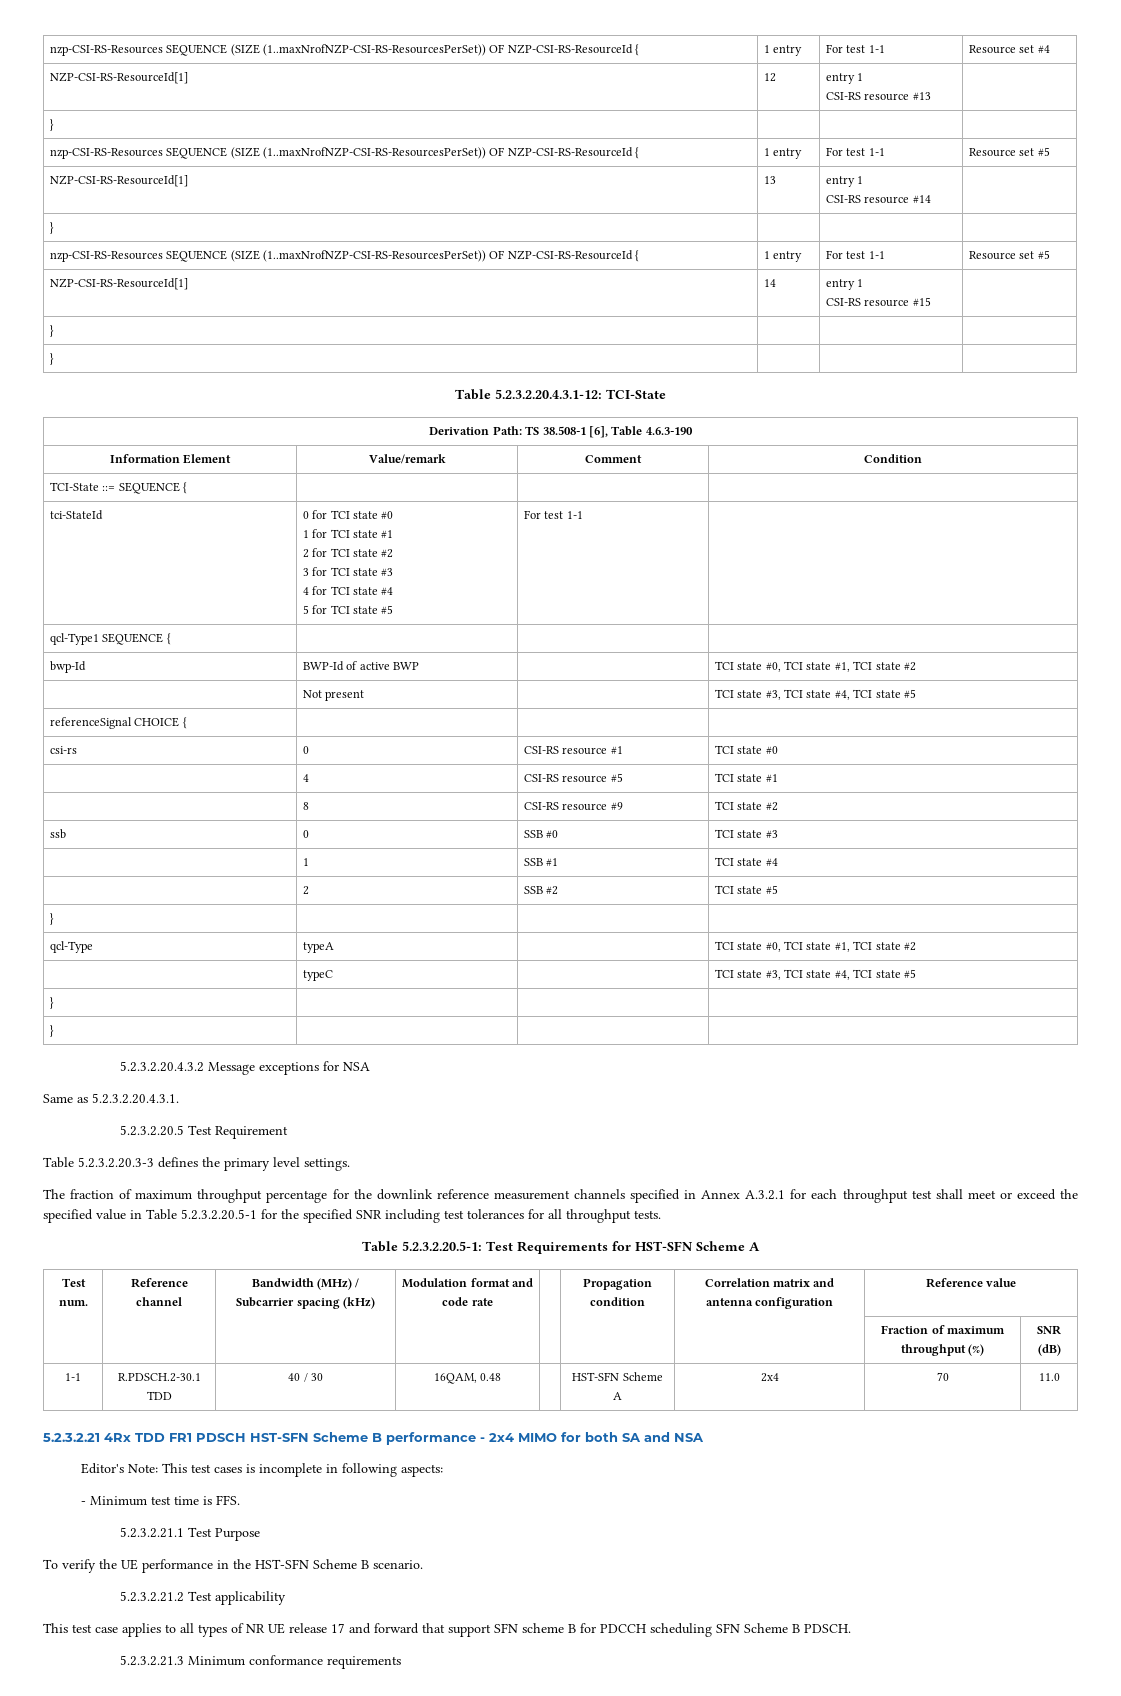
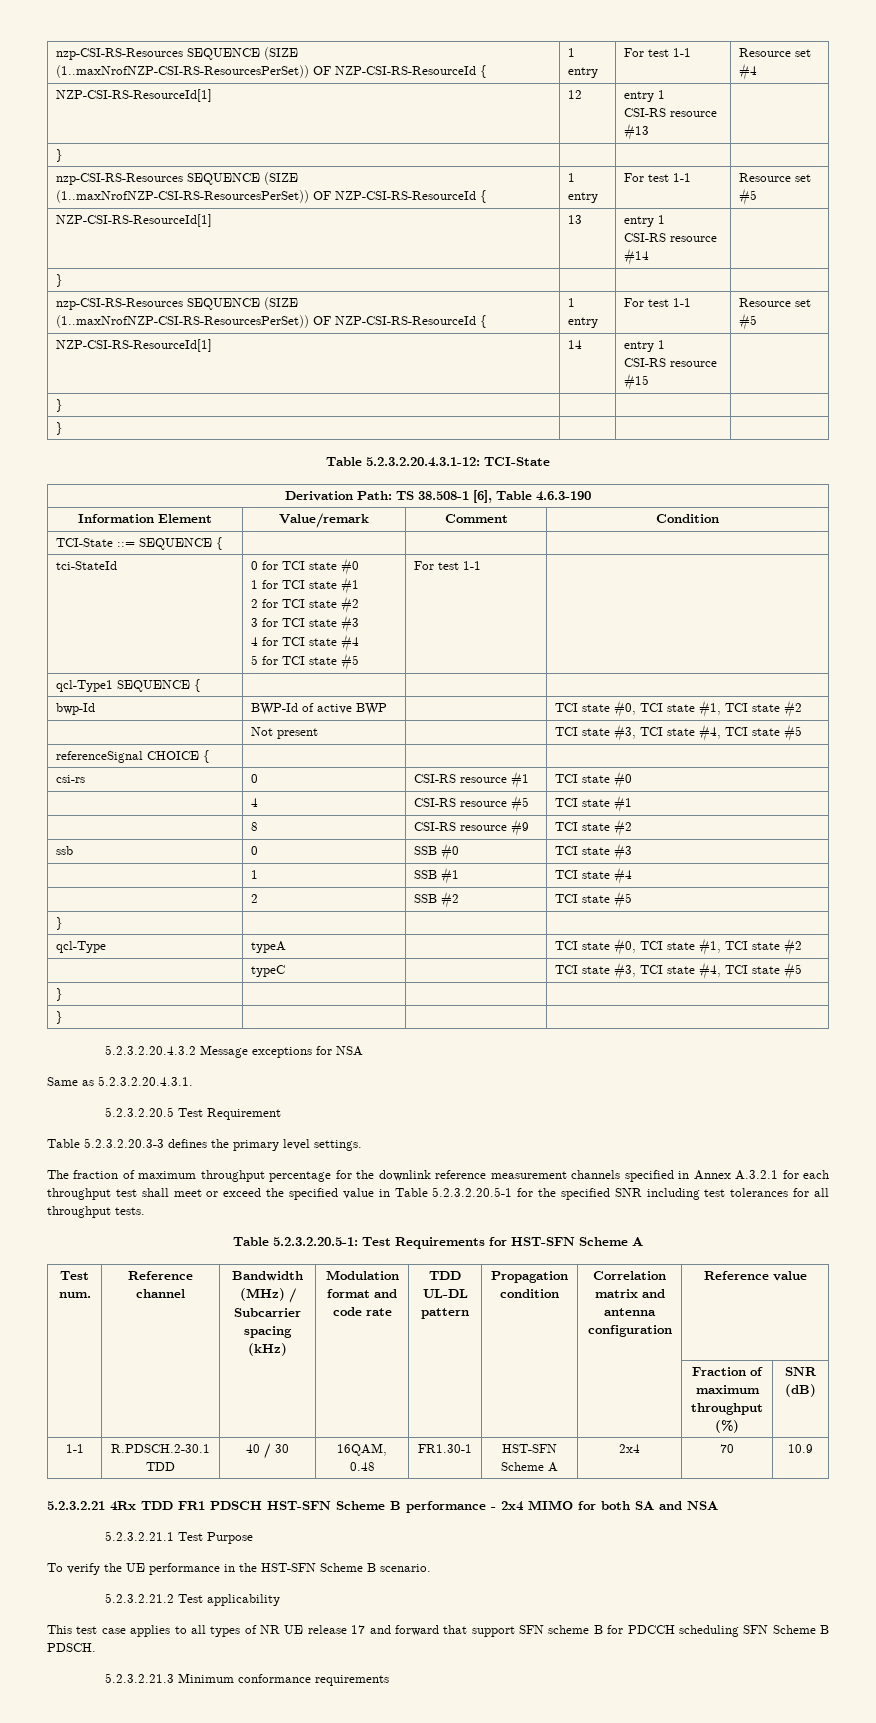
(493, 1302) none -> [429,1271,461,1280] [422,1289,468,1298] [421,1308,469,1319] TDD UL-DL pattern
(502, 1377) none -> [418,1444,472,1453] FR1.30-1
[1038,1373,1060,1381] 11.0 -> [788,1444,813,1453] 10.9
[81,1463,444,1477] [81,1495,241,1506] // Editor's Note: This test cases is incomplete in following aspects: // - Minimum test time is FFS. -> (718, 1505) none

